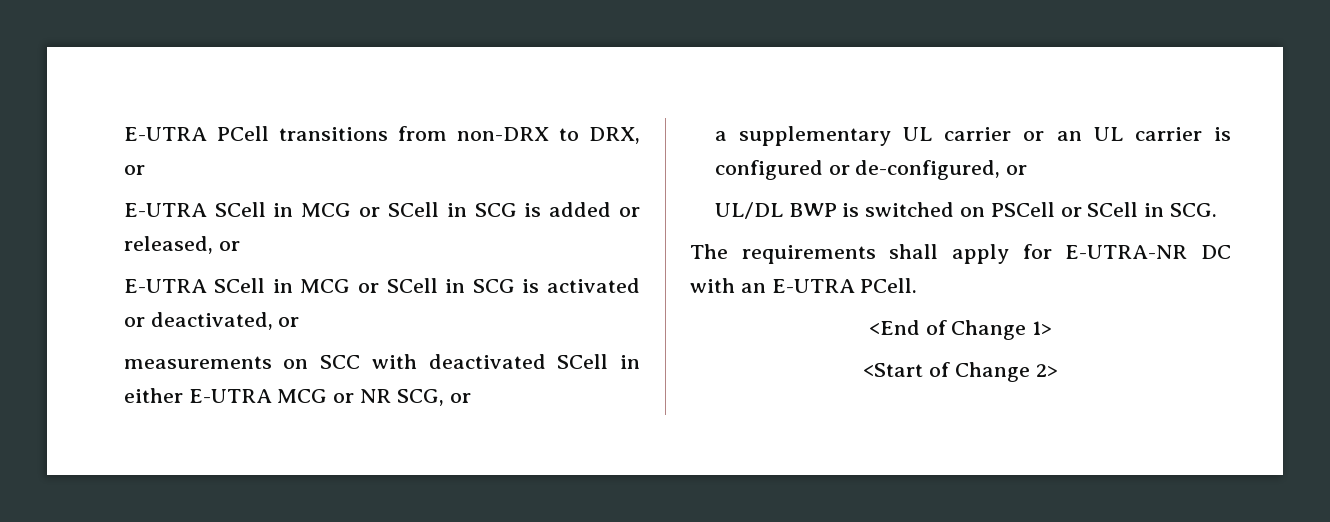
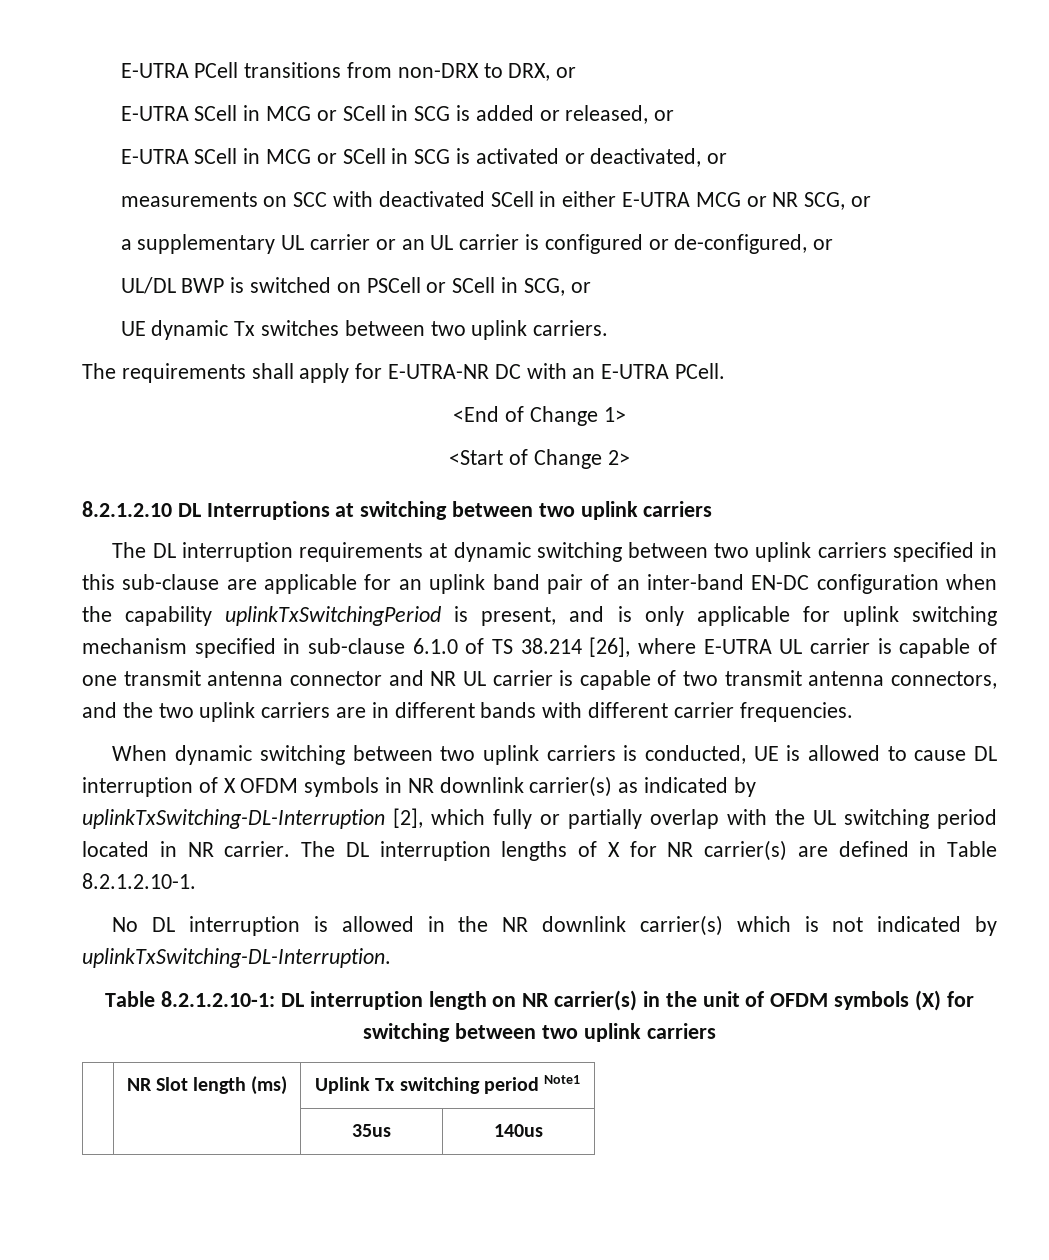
[1169,203,1217,217] SCG. -> [523,278,591,296] [120,320,609,340] SCG, or // UE dynamic Tx switches between two uplink carriers.
(1058, 370) none -> [82,501,713,520] [112,542,997,562] [82,574,997,594] [82,606,998,626] [82,637,997,658] [82,670,997,690] [82,702,853,722] [112,745,997,765] [82,776,756,797] [82,808,997,829] [82,840,997,861] [82,873,196,889] [112,915,998,936] [82,948,391,968] [105,990,974,1011] [363,1023,716,1042] [126,1076,288,1095] [314,1075,581,1094] [352,1124,391,1137] [494,1124,543,1137] // 8.2.1.2.10 DL Interruptions at switching between two uplink carriers // The DL interruption requirements at dynamic switching between two uplink carriers specified in this sub-clause are applicable for an uplink band pair of an inter-band EN-DC configuration when the capability uplinkTxSwitchingPeriod is present, and is only applicable for uplink switching mechanism specified in sub-clause 6.1.0 of TS 38.214 [26], where E-UTRA UL carrier is capable of one transmit antenna connector and NR UL carrier is capable of two transmit antenna connectors, and the two uplink carriers are in different bands with different carrier frequencies. // When dynamic switching between two uplink carriers is conducted, UE is allowed to cause DL interruption of X OFDM symbols in NR downlink carrier(s) as indicated by uplinkTxSwitching-DL-Interruption [2], which fully or partially overlap with the UL switching period located in NR carrier. The DL interruption lengths of X for NR carrier(s) are defined in Table 8.2.1.2.10-1. // No DL interruption is allowed in the NR downlink carrier(s) which is not indicated by uplinkTxSwitching-DL-Interruption. // Table 8.2.1.2.10-1: DL interruption length on NR carrier(s) in the unit of OFDM symbols (X) for switching between two uplink carriers // | NR Slot length (ms) | Uplink Tx switching period Note1 // | | 35us | 140us

